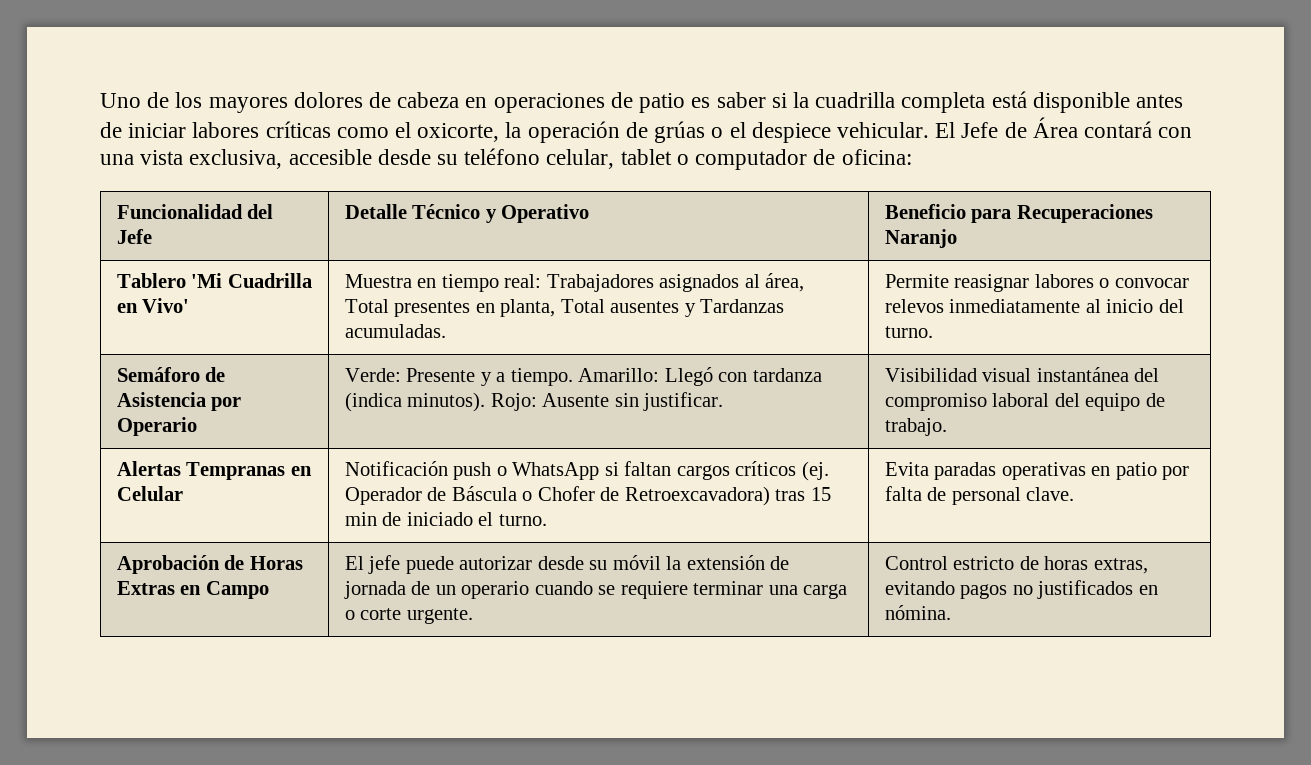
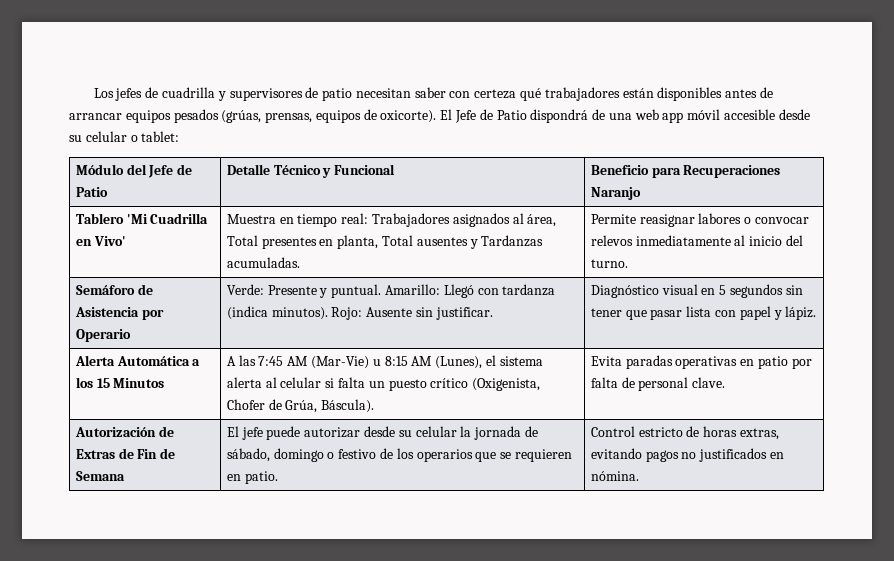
[100,91,1183,113] [100,117,1193,143] [100,148,912,170] [116,204,243,219] Uno de los mayores dolores de cabeza en operaciones de patio es saber si la cuadrilla completa está disponible antes de iniciar labores críticas como el oxicorte, la operación de grúas o el despiece vehicular. El Jefe de Área contará con una vista exclusiva, accesible desde su teléfono celular, tablet o computador de oficina: // Funcionalidad -> [93,87,773,101] [69,109,810,123] [69,131,180,142] [75,164,124,175] Los jefes de cuadrilla y supervisores de patio necesitan saber con certeza qué trabajadores están disponibles antes de arrancar equipos pesados (grúas, prensas, equipos de oxicorte). El Jefe de Patio dispondrá de una web app móvil accesible desde su celular o tablet: // Módulo
(152, 236) none -> [177,164,193,175] [75,187,108,197] de Patio
[501,204,590,223] Operativo -> [334,164,396,175] Funcional
[496,368,573,386] a tiempo. -> [331,284,382,298] puntual.
[884,367,1160,382] [884,393,1165,411] [884,418,947,436] [116,461,312,480] [116,486,183,501] [344,461,829,481] [344,486,831,506] [344,512,547,526] Visibilidad visual instantánea del compromiso laboral del equipo de trabajo. // Alertas Tempranas en Celular | Notificación push o WhatsApp si faltan cargos críticos (ej. Operador de Báscula o Chofer de Retroexcavadora) tras 15 min de iniciado el turno. -> [590,284,803,298] [590,306,817,320] [74,355,201,366] [75,377,165,388] [226,355,543,369] [226,377,541,391] [226,399,375,413] Diagnóstico visual en 5 segundos sin tener que pasar lista con papel y lápiz. // Alerta Automática a los 15 Minutos | A las 7:45 AM (Mar-Vie) u 8:15 AM (Lunes), el sistema alerta al celular si falta un puesto crítico (Oxigenista, Chofer de Grúa, Báscula).
[116,555,303,574] [116,581,269,599] Aprobación de Horas Extras en Campo -> [74,426,174,437] [75,448,176,459] [75,471,125,481] Autorización de Extras de Fin de Semana
[612,555,790,570] [343,581,848,599] [344,608,473,624] móvil la extensión de jornada de un operario cuando se requiere terminar una carga o corte urgente. -> [415,426,538,440] [226,448,572,462] [226,471,278,484] celular la jornada de sábado, domingo o festivo de los operarios que se requieren en patio.

